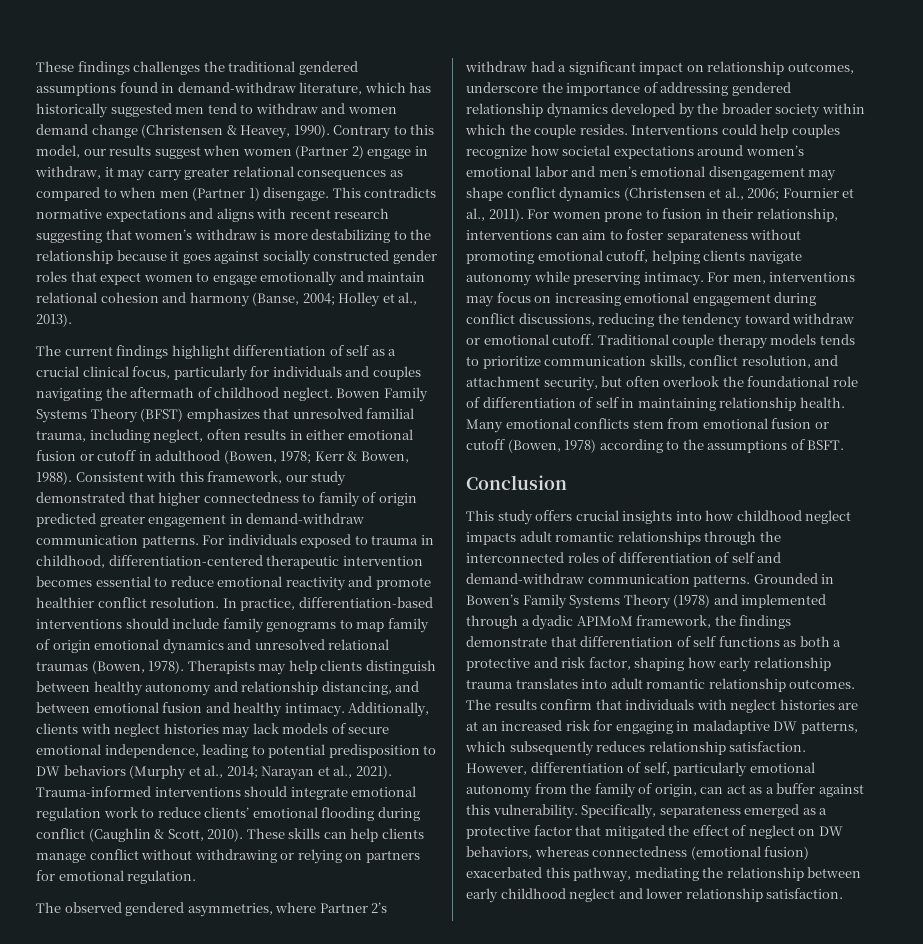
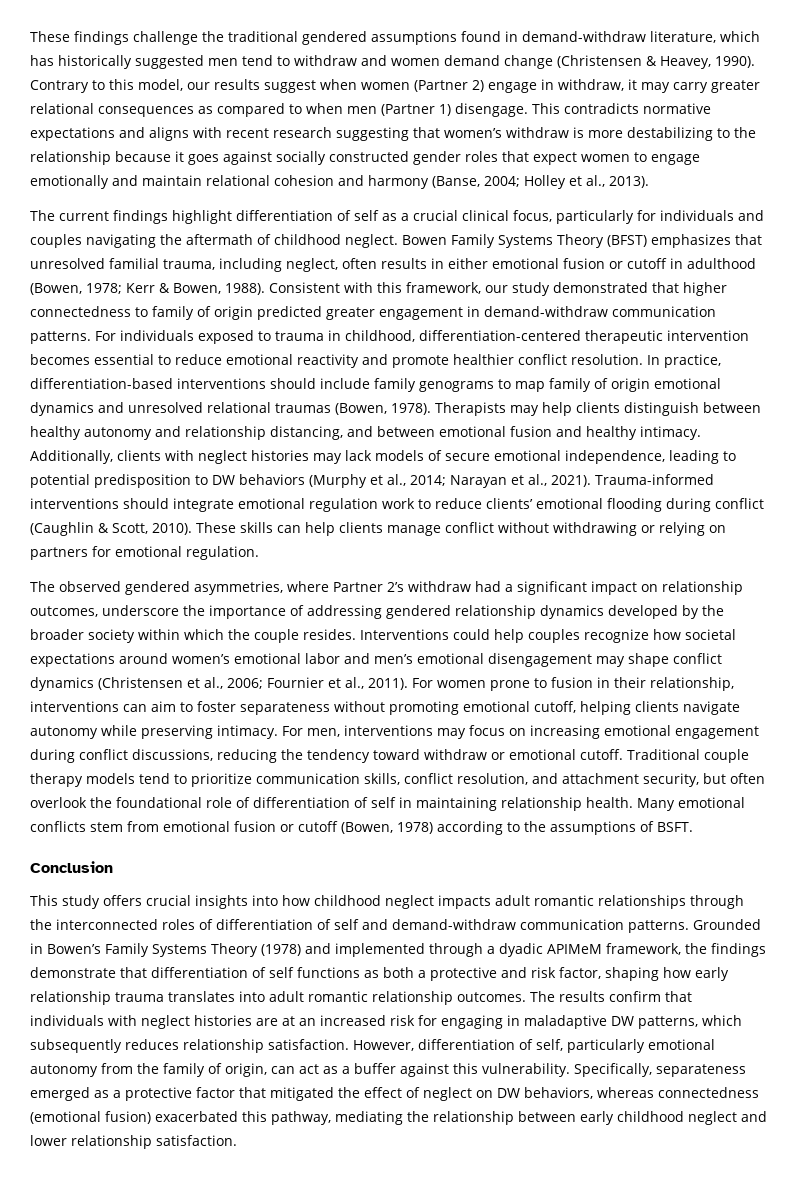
[133,61,201,75] challenges -> [133,31,198,45] challenge
[819,334,855,345] tends -> [139,773,170,784] tend
[576,616,633,626] APIMoM -> [547,944,602,954] APIMeM

